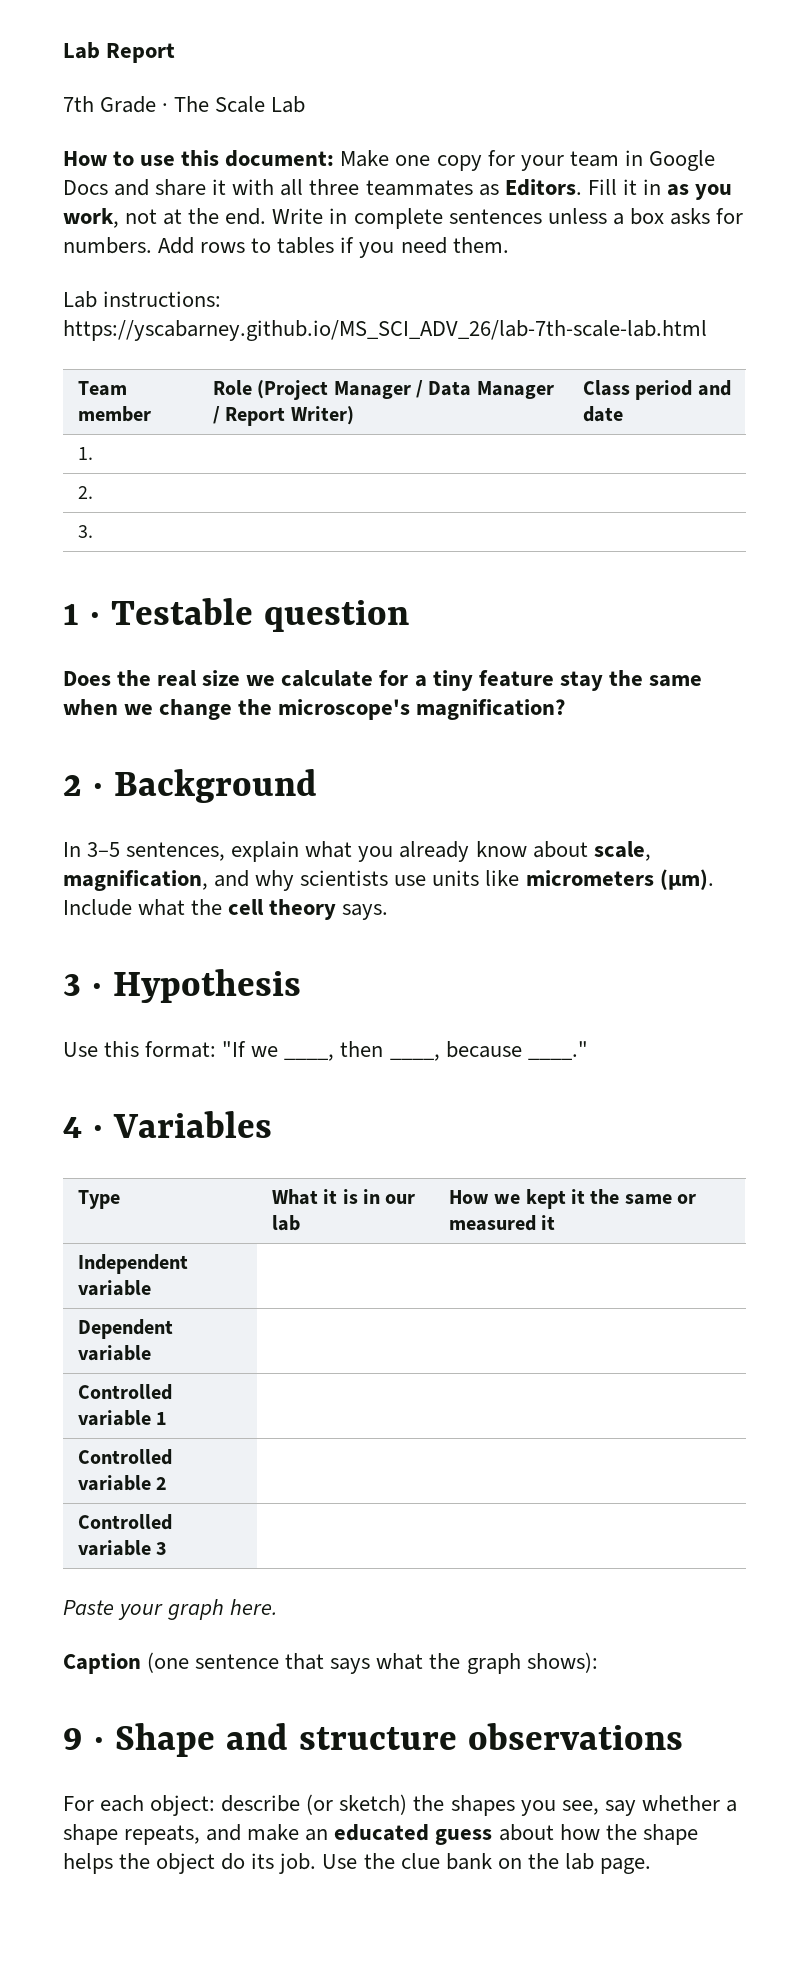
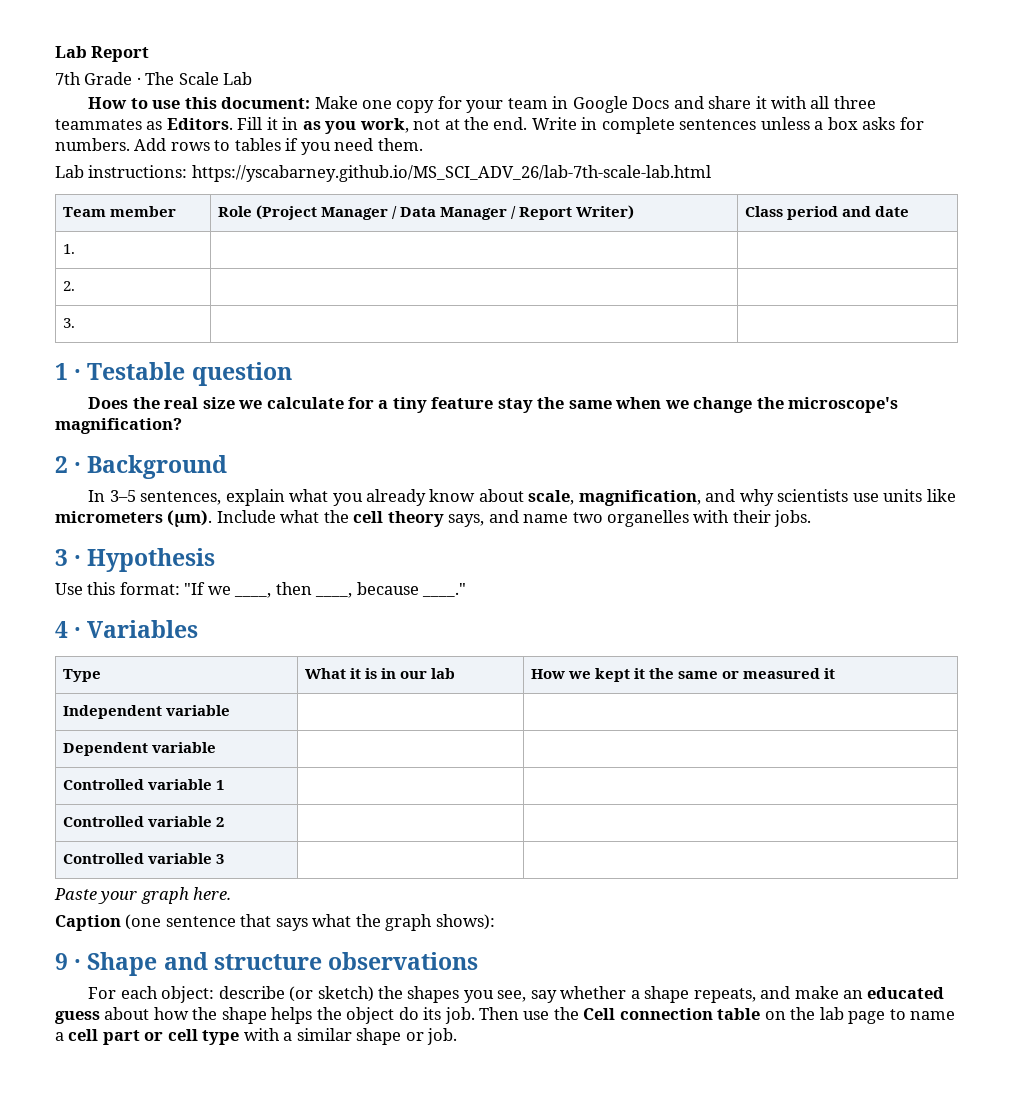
[342,904,389,920] says. -> [448,510,812,527] says, and name two organelles with their jobs.
[322,1853,651,1874] Use the clue bank on the lab page. -> [479,1007,956,1024] [55,1028,458,1045] Then use the Cell connection table on the lab page to name a cell part or cell type with a similar shape or job.

